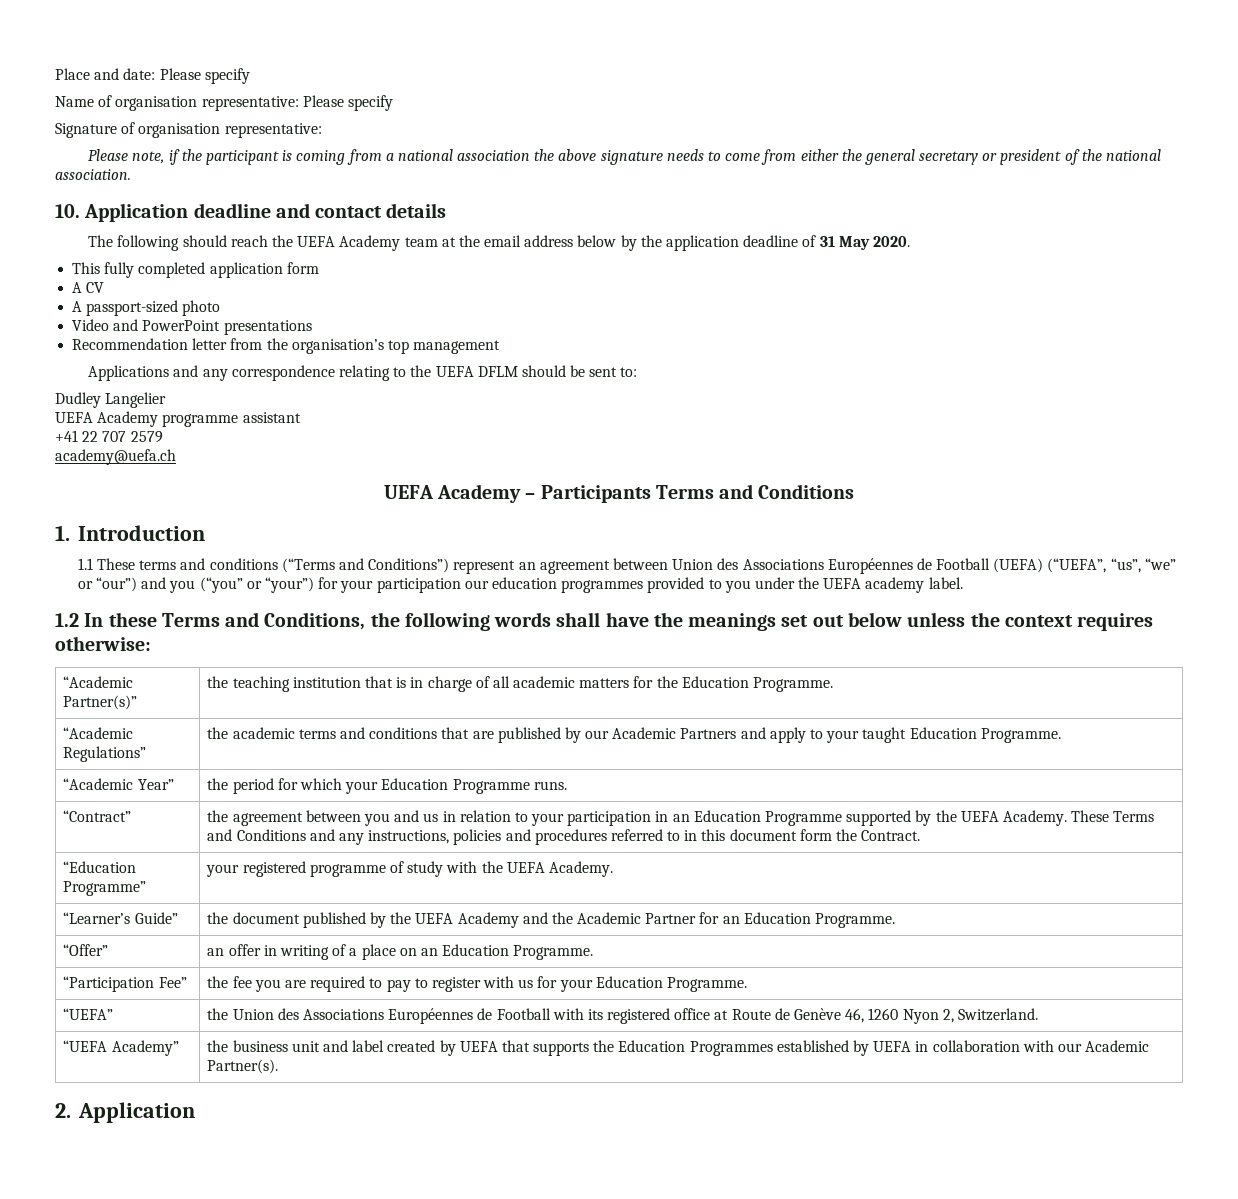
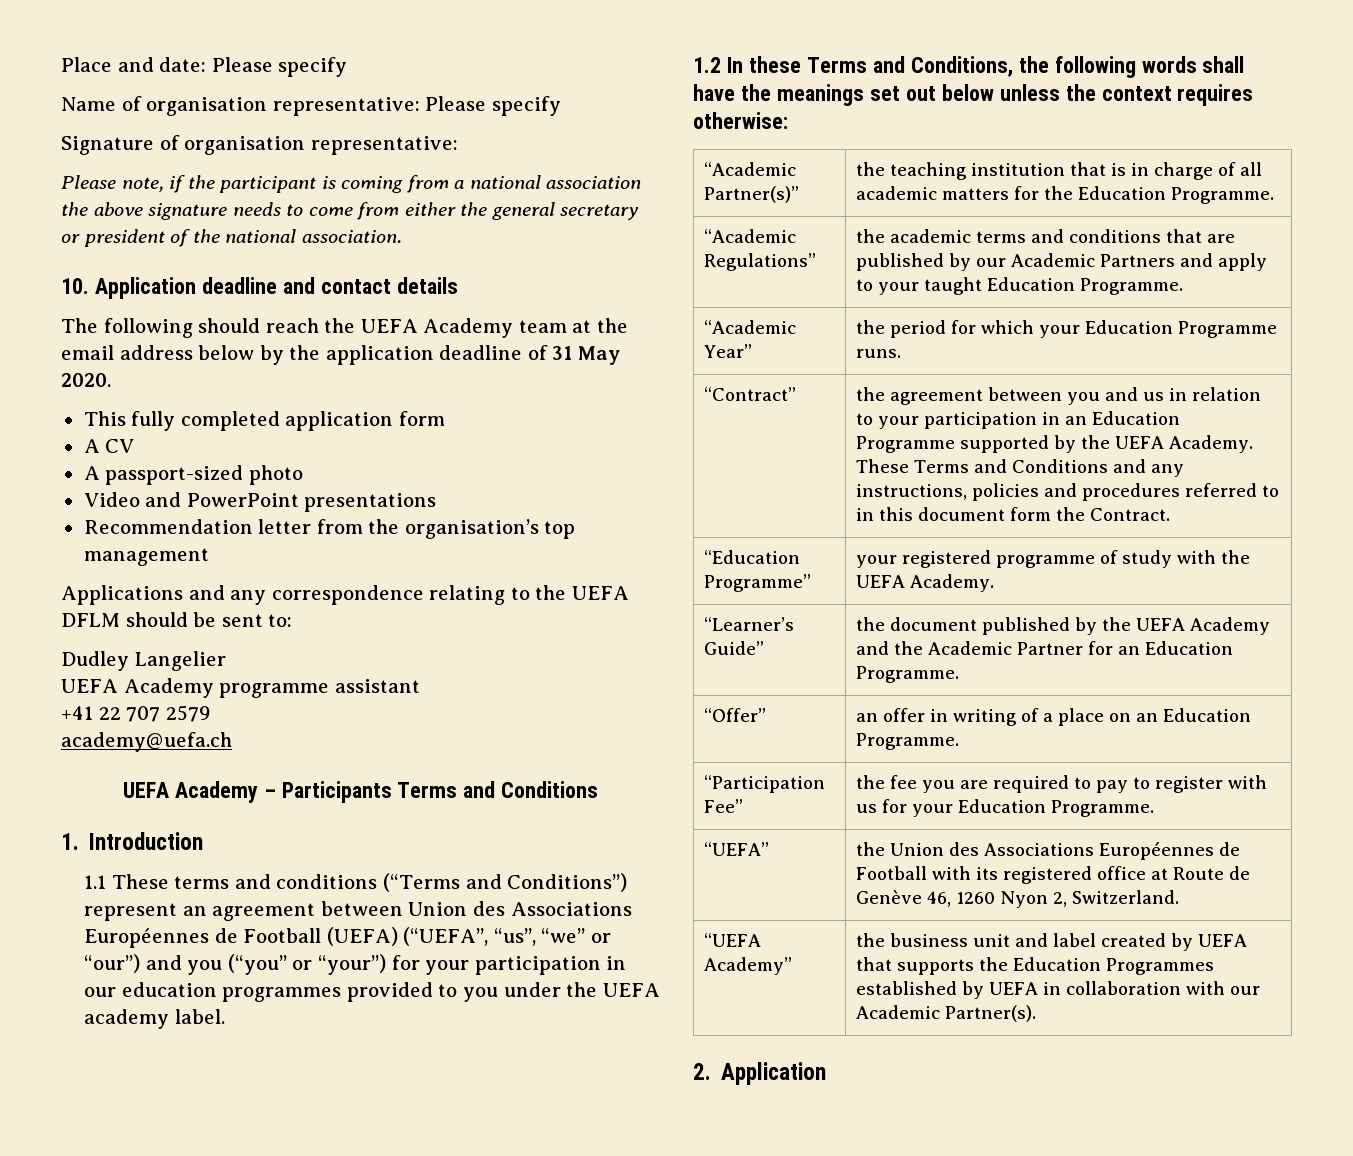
(461, 585) none -> [606,956,627,970] in

